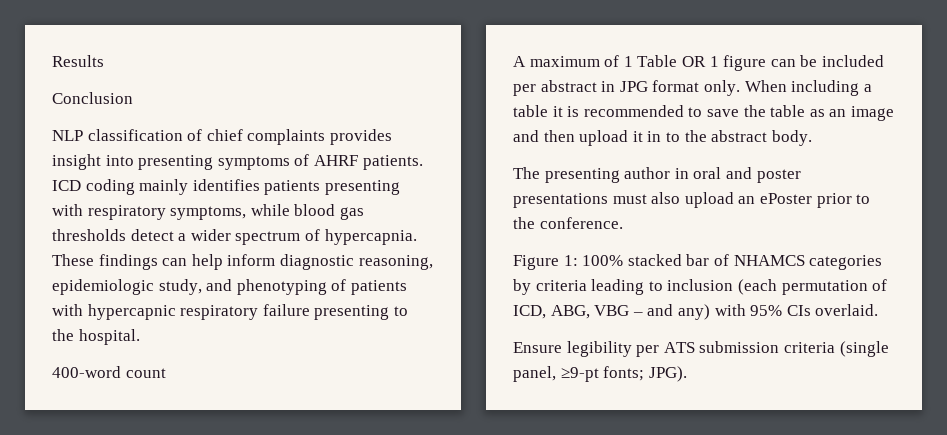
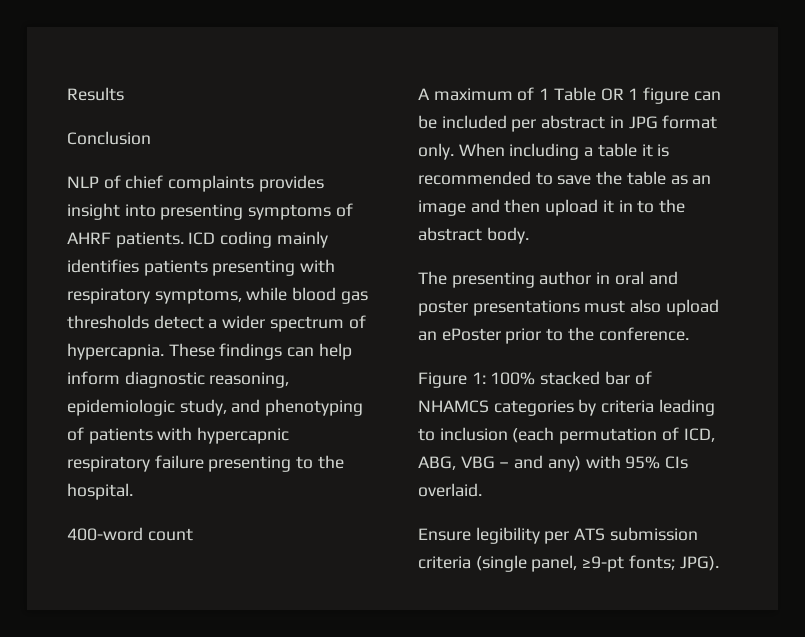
[87,129,183,141] classification -> (99, 182) none

